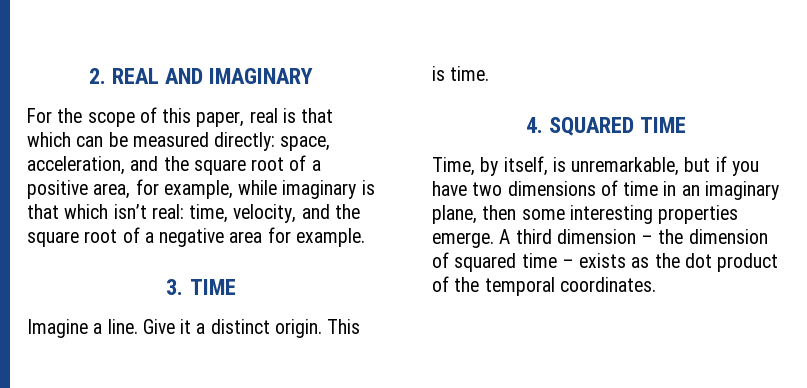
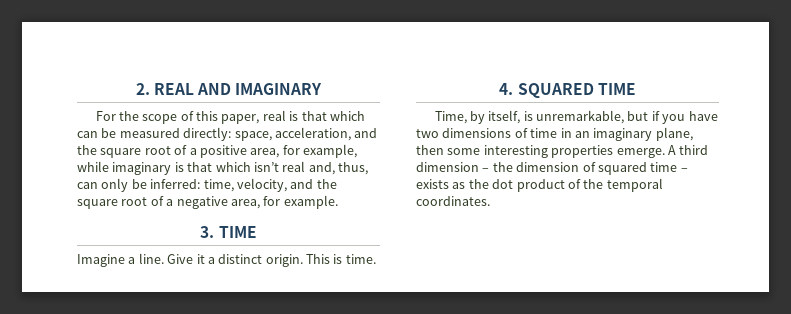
[151,204,184,219] real: -> [282,161,368,175] [77,178,201,192] real and, thus, can only be inferred:
[229,231,263,243] area -> [230,199,260,209] area,

